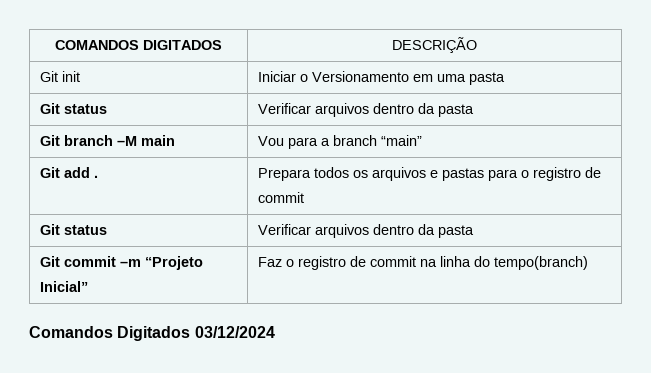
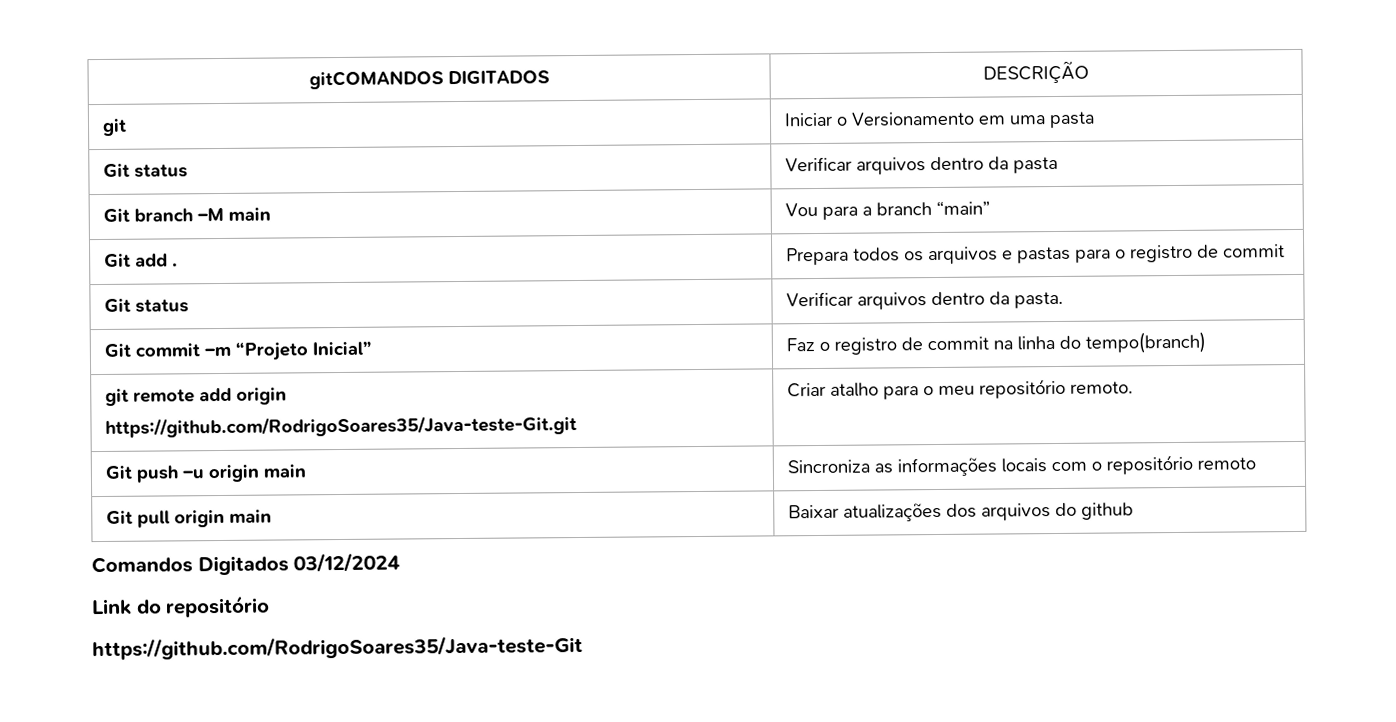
[55,40,139,50] COMANDOS -> [308,70,444,90] gitCOMANDOS
[39,71,80,82] Git init -> [102,118,128,136] git
[437,225,474,238] pasta -> [1014,291,1064,309] pasta.
(588, 263) none -> [105,387,288,406] [105,415,578,438] [787,378,1134,400] [105,464,307,483] [787,454,1257,477] [106,509,273,528] [788,502,1135,522] // git remote add origin https://github.com/RodrigoSoares35/Java-teste-Git.git | Criar atalho para o meu repositório remoto. // Git push –u origin main | Sincroniza as informações locais com o repositório remoto // Git pull origin main | Baixar atualizações dos arquivos do github
(275, 332) none -> [91,595,271,618] [92,634,583,661] // Link do repositório // https://github.com/RodrigoSoares35/Java-teste-Git

